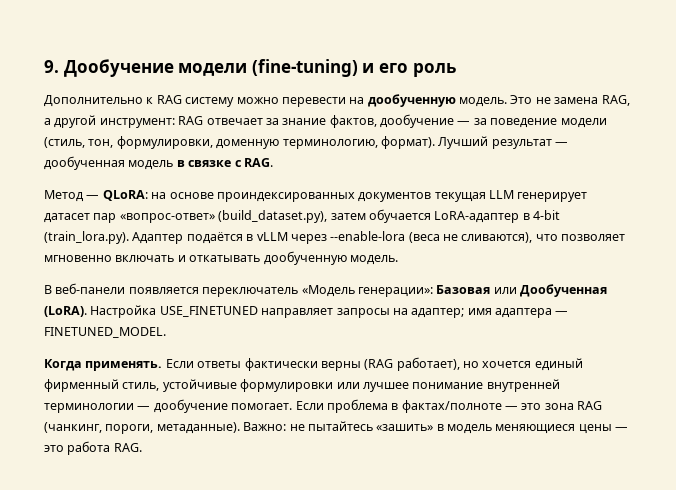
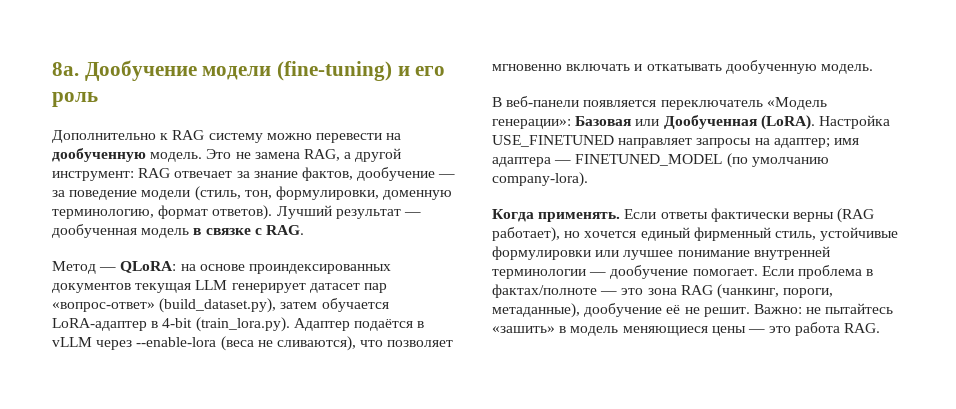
[44,60,59,73] 9. -> [52,62,79,76] 8a.
[380,136,435,149] формат). -> [158,205,273,220] формат ответов).
[44,327,166,338] FINETUNED_MODEL. -> [575,153,829,168] [492,172,588,187] FINETUNED_MODEL (по умолчанию company-lora).
[156,422,240,434] метаданные). -> [492,303,750,318] метаданные), дообучение её не решит.

